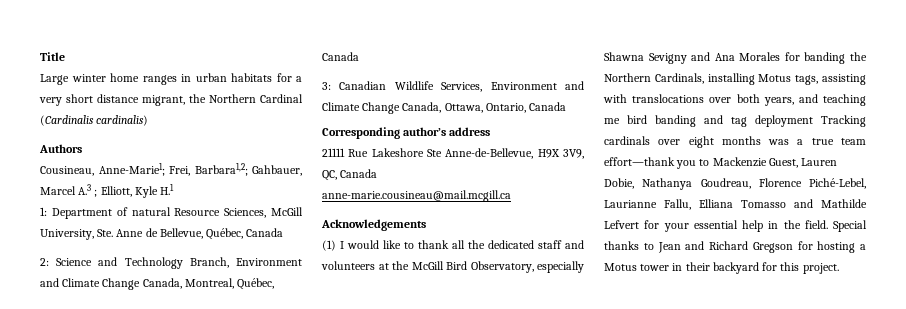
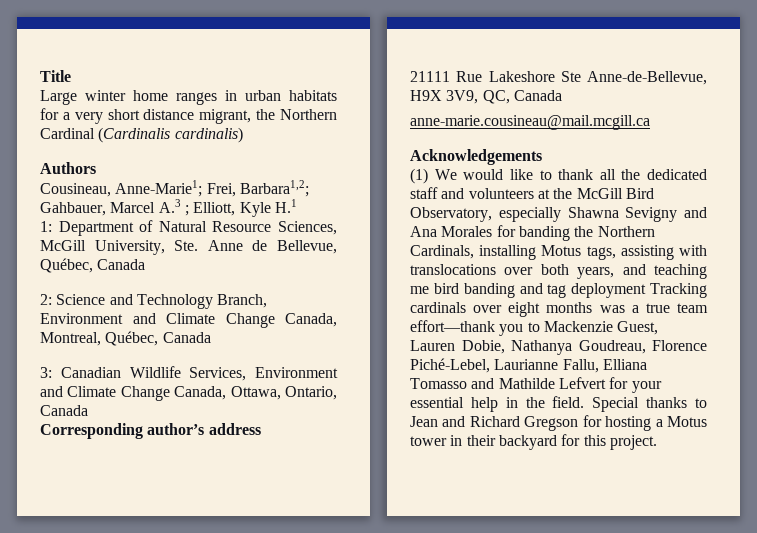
[131,207,171,216] natural -> [158,221,207,232] Natural
[340,241,344,249] I -> [434,169,457,180] We

